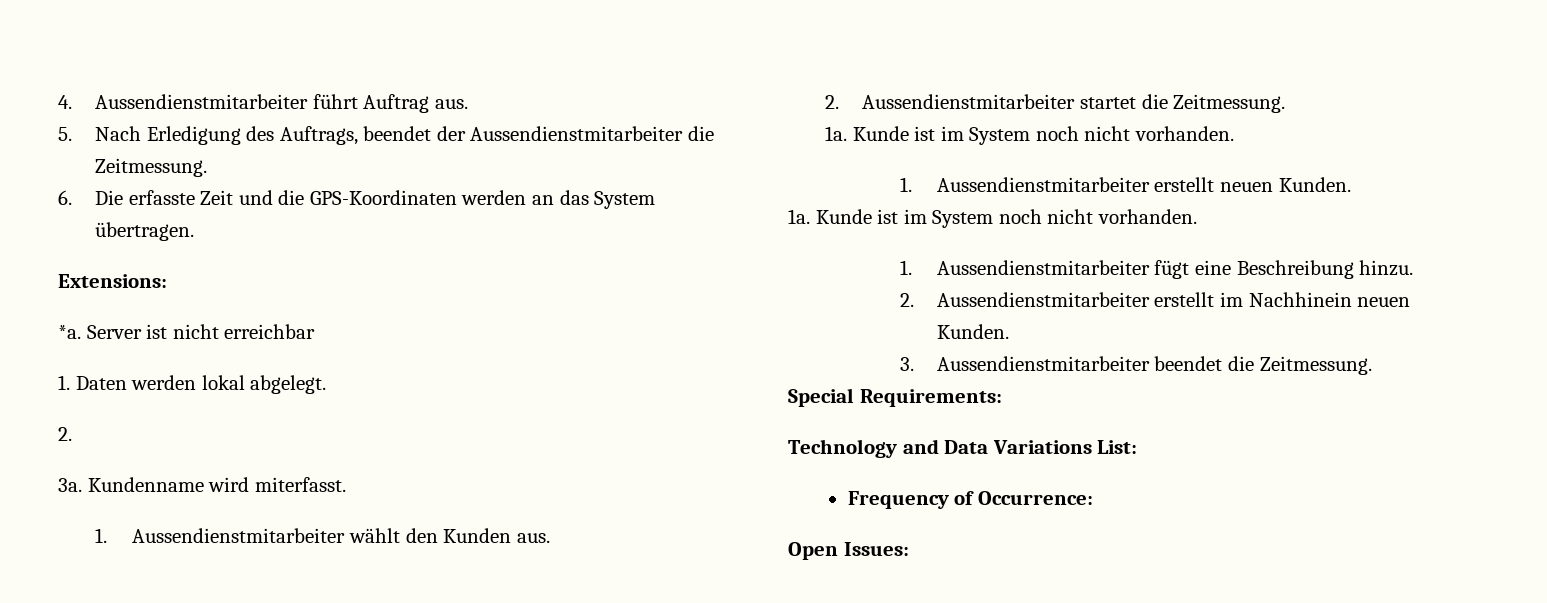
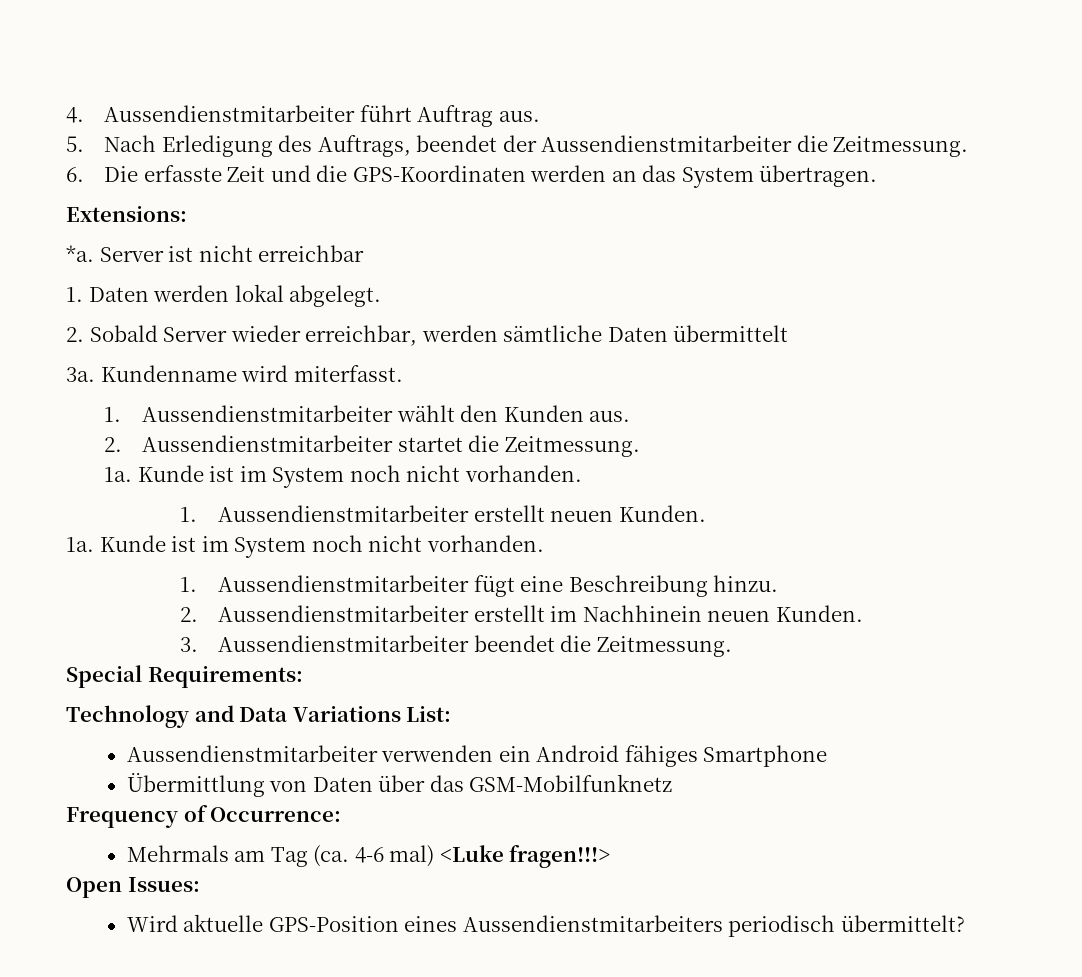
(72, 434) none -> [89,325,789,346] Sobald Server wieder erreichbar, werden sämtliche Daten übermittelt
[847,491,1093,509] [788,542,909,560] Frequency of Occurrence: // Open Issues: -> [126,745,828,767] [126,773,673,797] [66,805,342,828] [126,845,611,868] [66,877,200,898] [126,914,965,937] Aussendienstmitarbeiter verwenden ein Android fähiges Smartphone // Übermittlung von Daten über das GSM-Mobilfunknetz // Frequency of Occurrence: // Mehrmals am Tag (ca. 4-6 mal) <Luke fragen!!!> // Open Issues: // Wird aktuelle GPS-Position eines Aussendienstmitarbeiters periodisch übermittelt?

